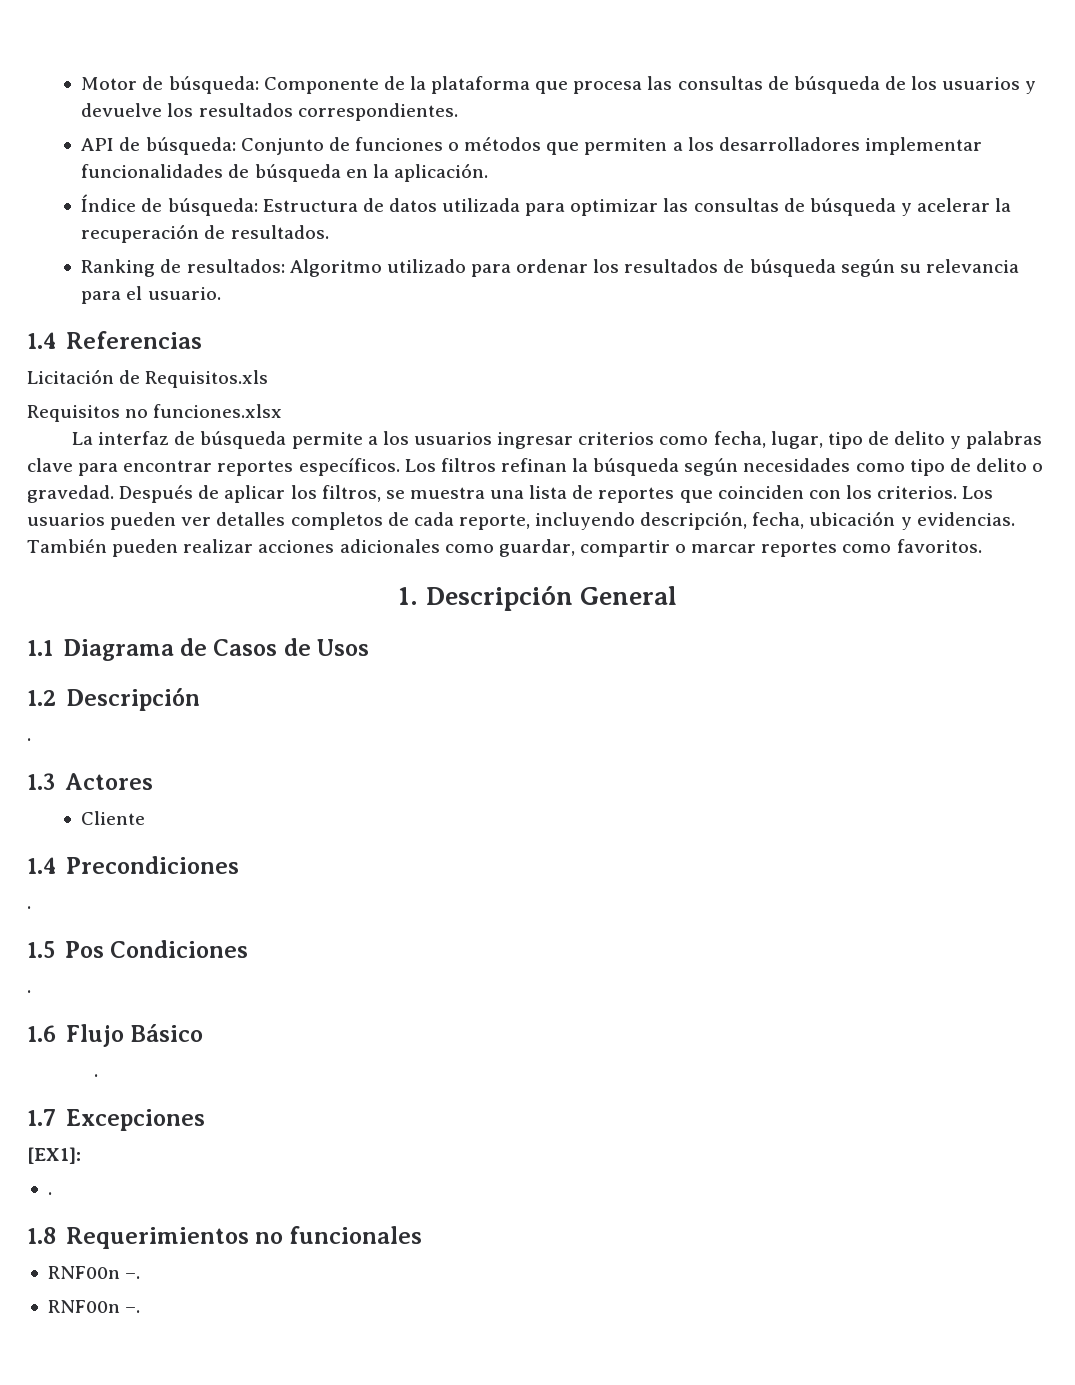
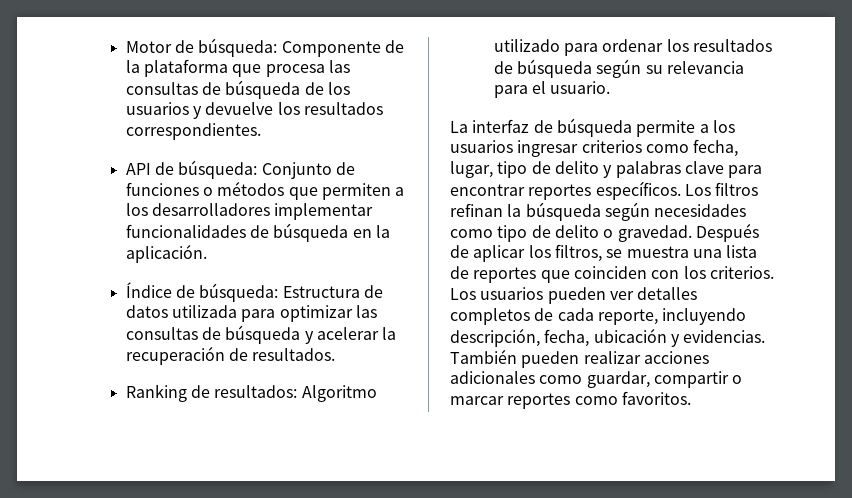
[27,331,202,349] [27,369,269,388] [27,404,283,422] // 1.4 Referencias // Licitación de Requisitos.xls // Requisitos no funciones.xlsx -> (611, 87) none
[398,585,677,611] [27,638,370,661] [27,687,200,711] [27,738,31,741] [27,773,153,790] [81,811,146,825] [27,856,239,874] [27,906,31,909] [27,940,248,958] [27,990,31,993] [27,1024,203,1047] [93,1074,98,1077] [27,1109,205,1131] [27,1147,81,1164] [47,1192,52,1195] [27,1226,423,1249] [47,1266,141,1279] [47,1300,141,1313] // 1. Descripción General // 1.1 Diagrama de Casos de Usos // 1.2 Descripción // . // 1.3 Actores // Cliente // 1.4 Precondiciones // . // 1.5 Pos Condiciones // . // 1.6 Flujo Básico // . // 1.7 Excepciones // [EX1]: // . // 1.8 Requerimientos no funcionales // RNF00n –. // RNF00n –. -> (691, 398) none

